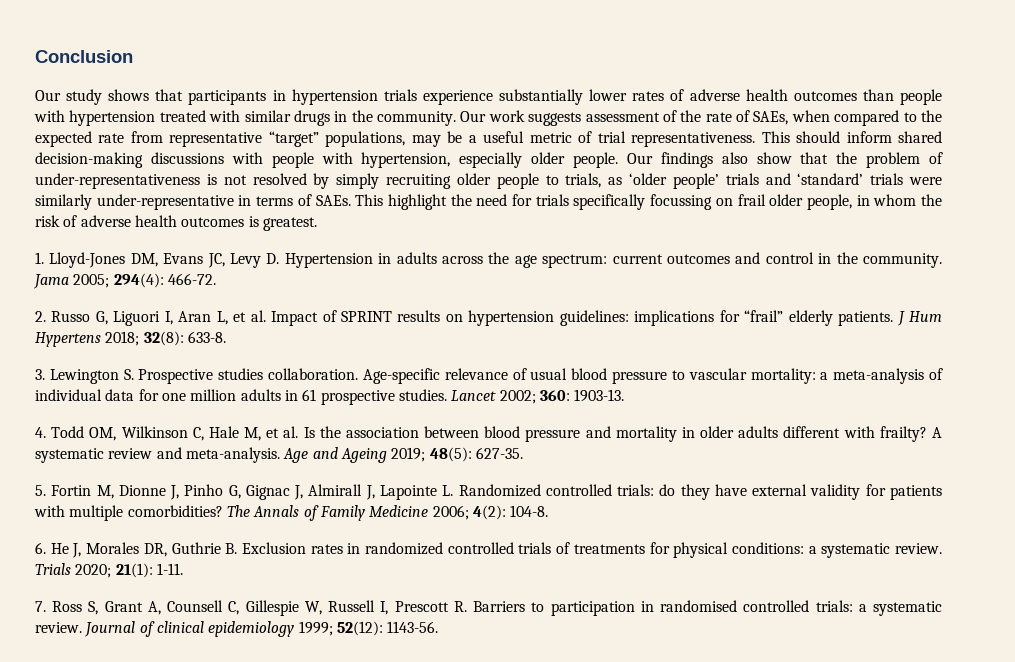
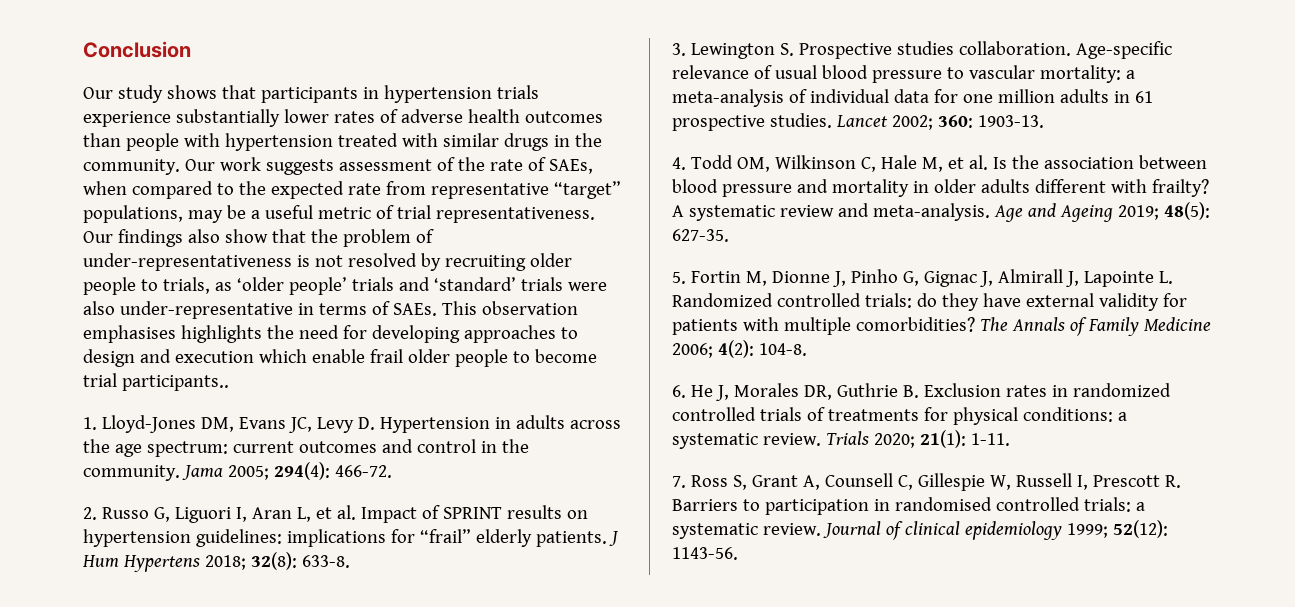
[761,131,943,143] [35,152,618,168] This should inform shared decision-making discussions with people with hypertension, especially older people. -> (595, 215) none
[336,173,380,189] simply -> (441, 262) none
[35,194,92,210] similarly -> [83,301,115,315] also
[387,194,943,210] [35,215,317,231] highlight the need for trials specifically focussing on frail older people, in whom the risk of adverse health outcomes is greatest. -> [481,301,578,315] [83,325,578,343] [83,349,597,367] [83,373,229,391] observation emphasises highlights the need for developing approaches to design and execution which enable frail older people to become trial participants..

